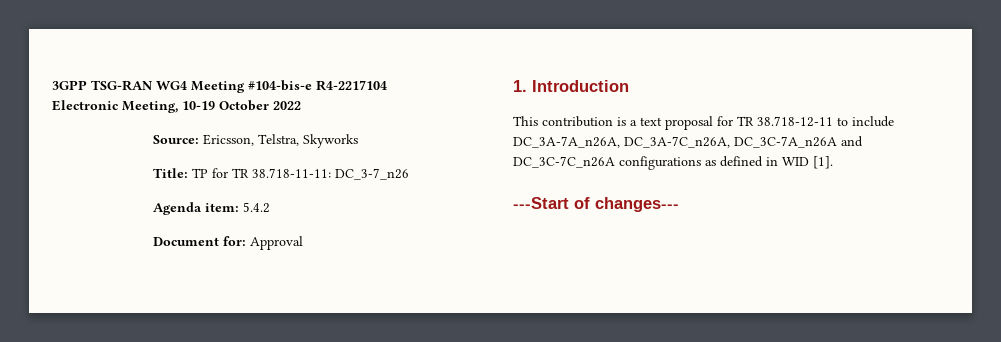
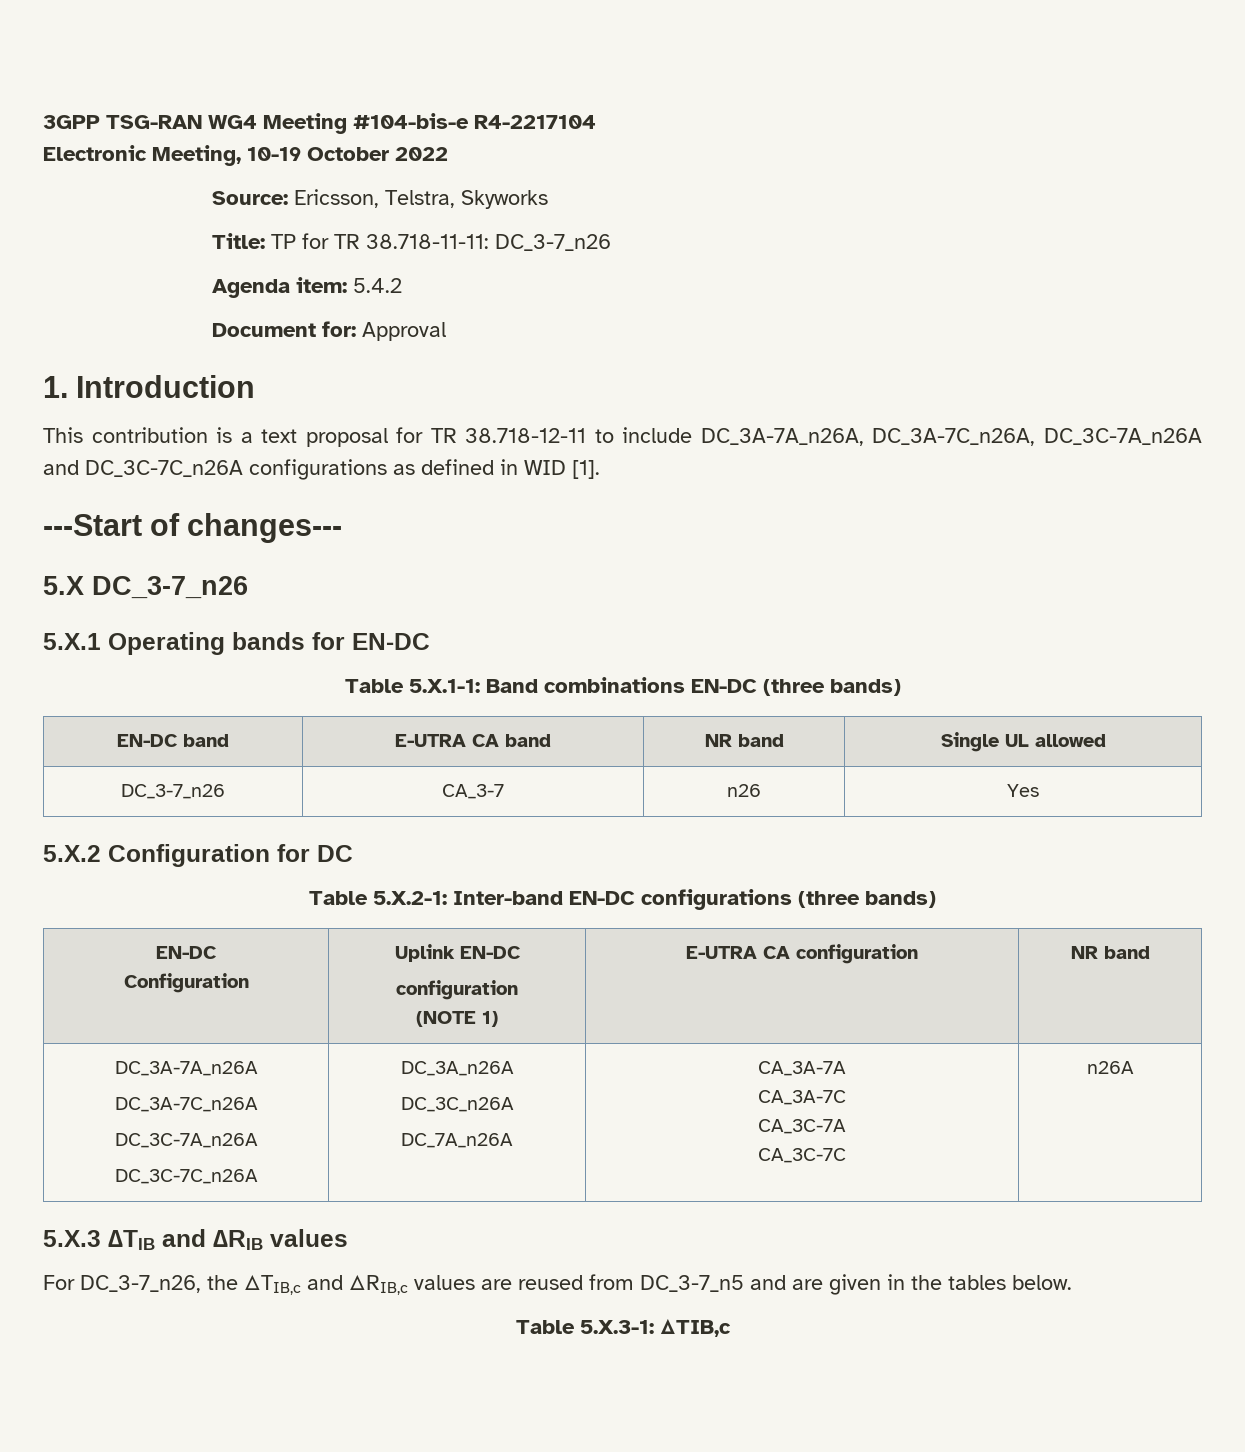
(679, 204) none -> [43,576,248,599] [43,632,430,655] [344,677,901,696] [117,734,229,747] [395,734,551,747] [704,734,784,747] [940,732,1106,752] [121,784,225,799] [442,784,504,799] [727,784,761,797] [1007,784,1039,797] [43,844,353,867] [309,889,936,910] [156,946,217,959] [123,973,249,993] [394,944,521,962] [396,980,518,1000] [416,1011,498,1027] [686,944,918,964] [1070,946,1150,959] [114,1061,258,1076] [114,1097,258,1112] [114,1133,258,1148] [114,1169,258,1184] [400,1061,514,1076] [400,1097,514,1112] [401,1133,513,1148] [758,1061,846,1076] [758,1090,846,1105] [758,1119,846,1134] [758,1148,846,1163] [1086,1061,1134,1074] [43,1229,348,1250] [43,1274,1072,1295] [515,1318,731,1337] // 5.X DC_3-7_n26 // 5.X.1 Operating bands for EN-DC // Table 5.X.1-1: Band combinations EN-DC (three bands) // EN-DC band | E-UTRA CA band | NR band | Single UL allowed // DC_3-7_n26 | CA_3-7 | n26 | Yes // 5.X.2 Configuration for DC // Table 5.X.2-1: Inter-band EN-DC configurations (three bands) // EN-DC // Configuration | Uplink EN-DC // configuration // (NOTE 1) | E-UTRA CA configuration | NR band // DC_3A-7A_n26A // DC_3A-7C_n26A // DC_3C-7A_n26A // DC_3C-7C_n26A | DC_3A_n26A // DC_3C_n26A // DC_7A_n26A | CA_3A-7A // CA_3A-7C // CA_3C-7A // CA_3C-7C | n26A // 5.X.3 ∆TIB and ∆RIB values // For DC_3-7_n26, the ΔTIB,c and ΔRIB,c values are reused from DC_3-7_n5 and are given in the tables below. // Table 5.X.3-1: ΔTIB,c

